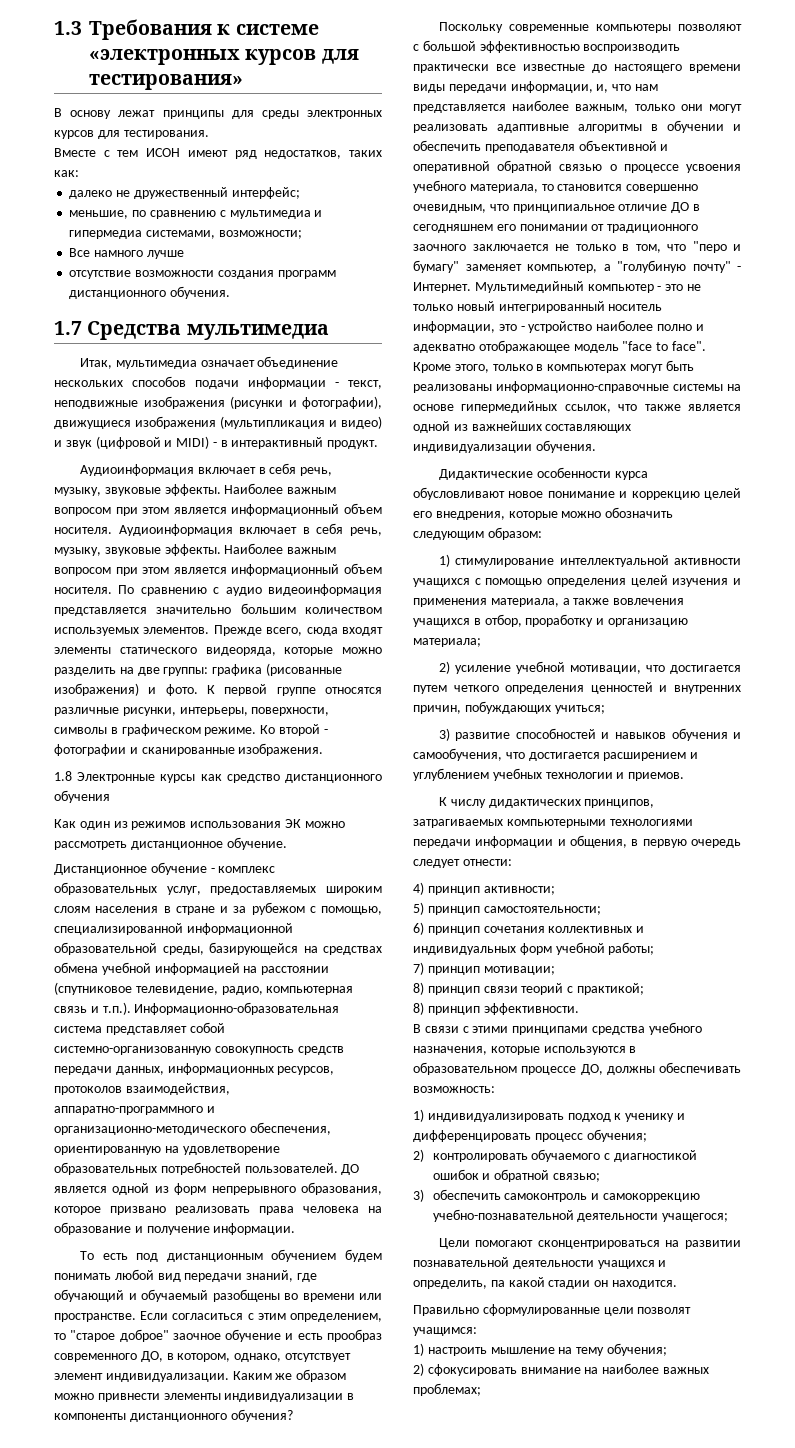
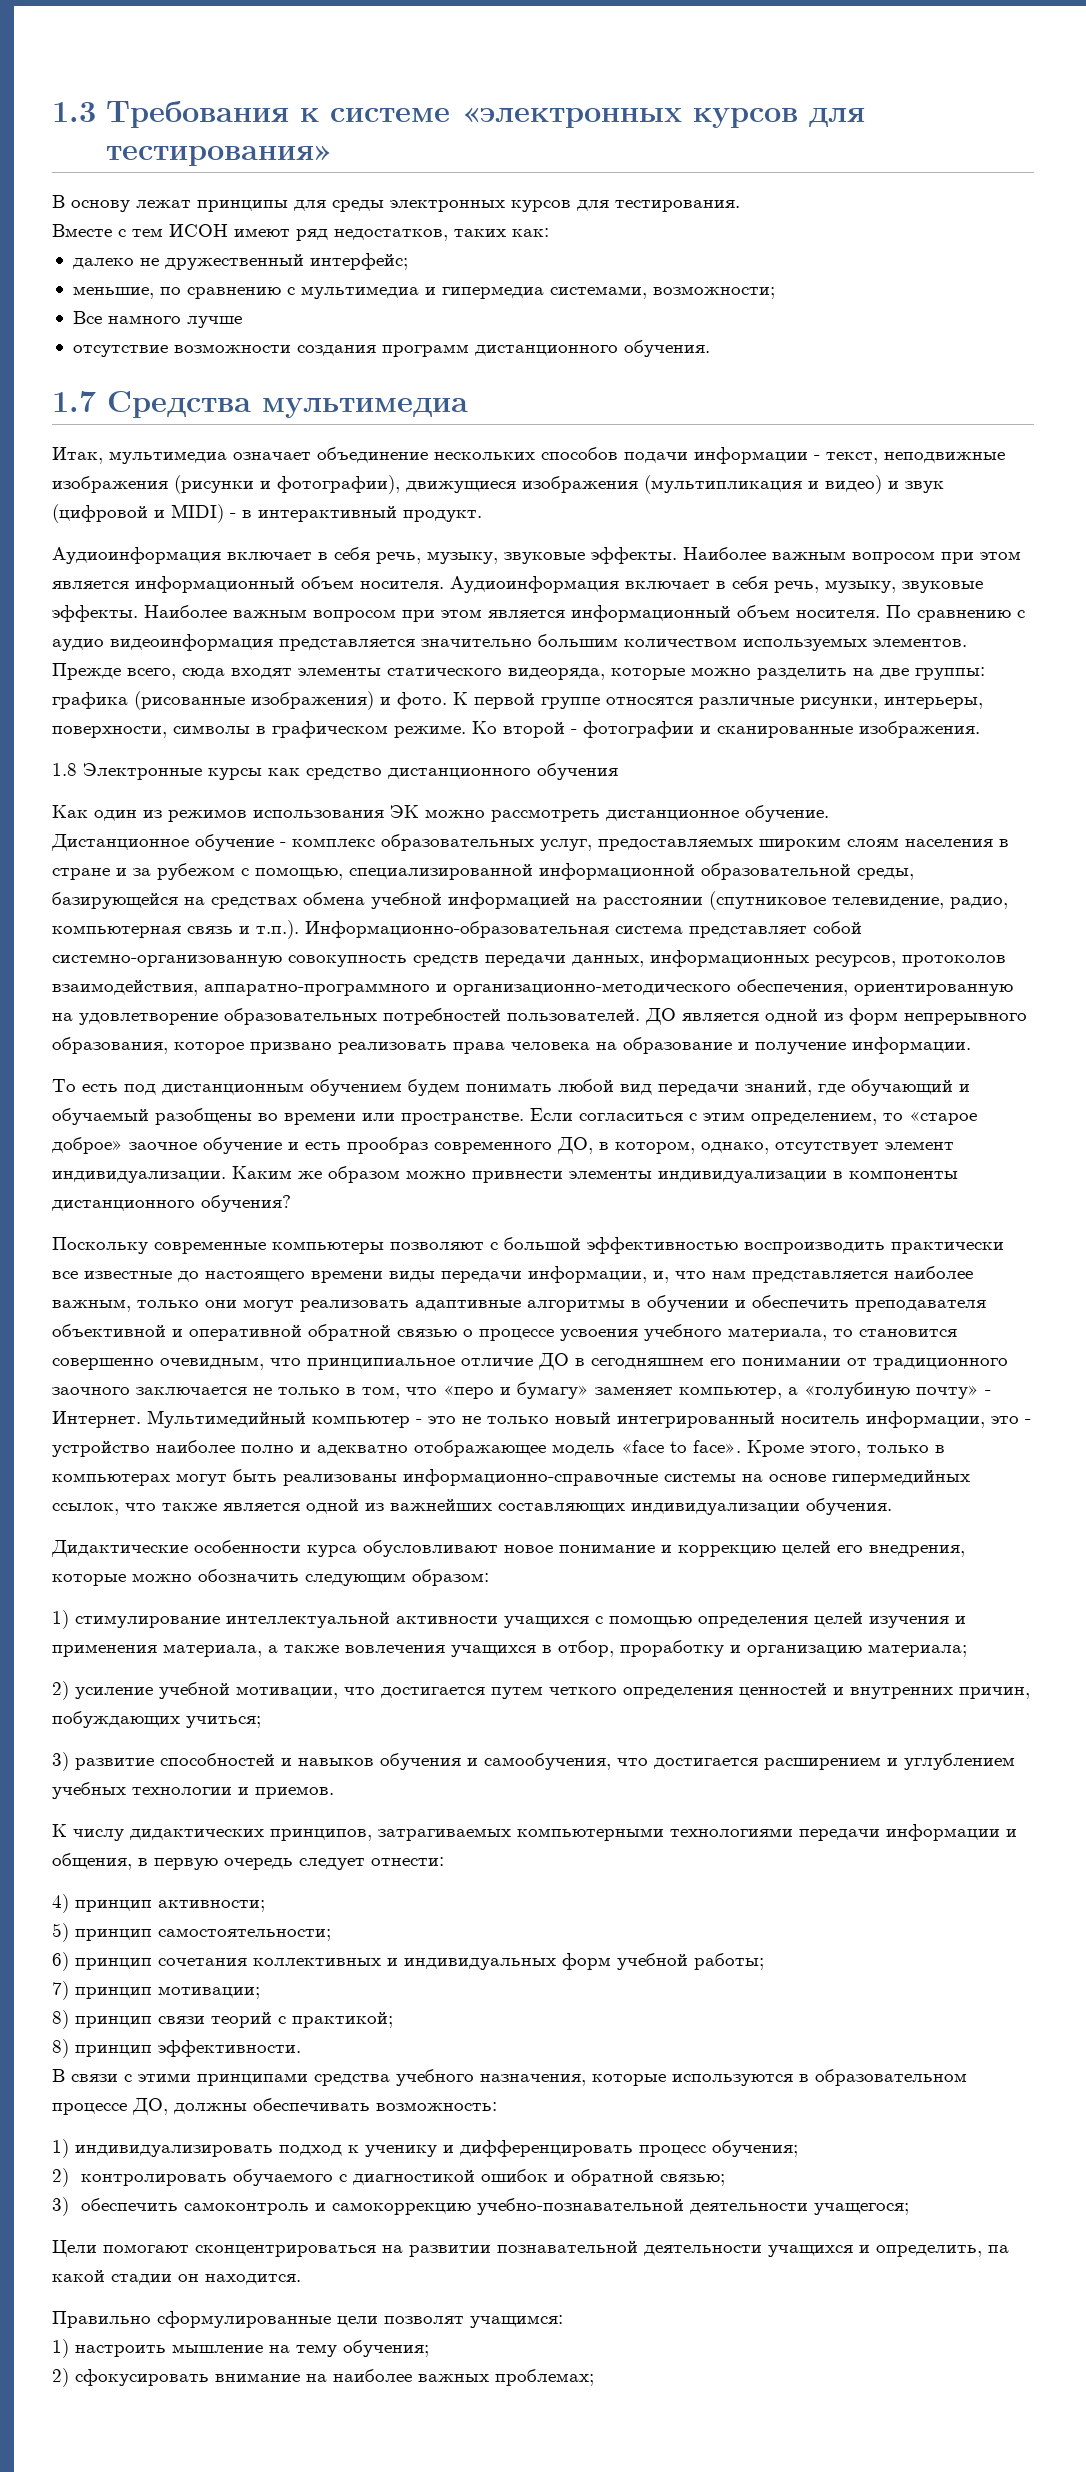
[70,1329,169,1342] "старое доброе" -> [909,1111,977,1125] [52,1137,123,1154] «старое доброе»
[692,241,741,253] [413,260,459,273] "перо и бумагу" -> [443,1382,589,1399] «перо и бумагу»
[617,260,731,273] "голубиную почту" -> [804,1382,979,1399] «голубиную почту»
[622,341,706,351] "face to face". -> [621,1440,741,1453] «face to face».

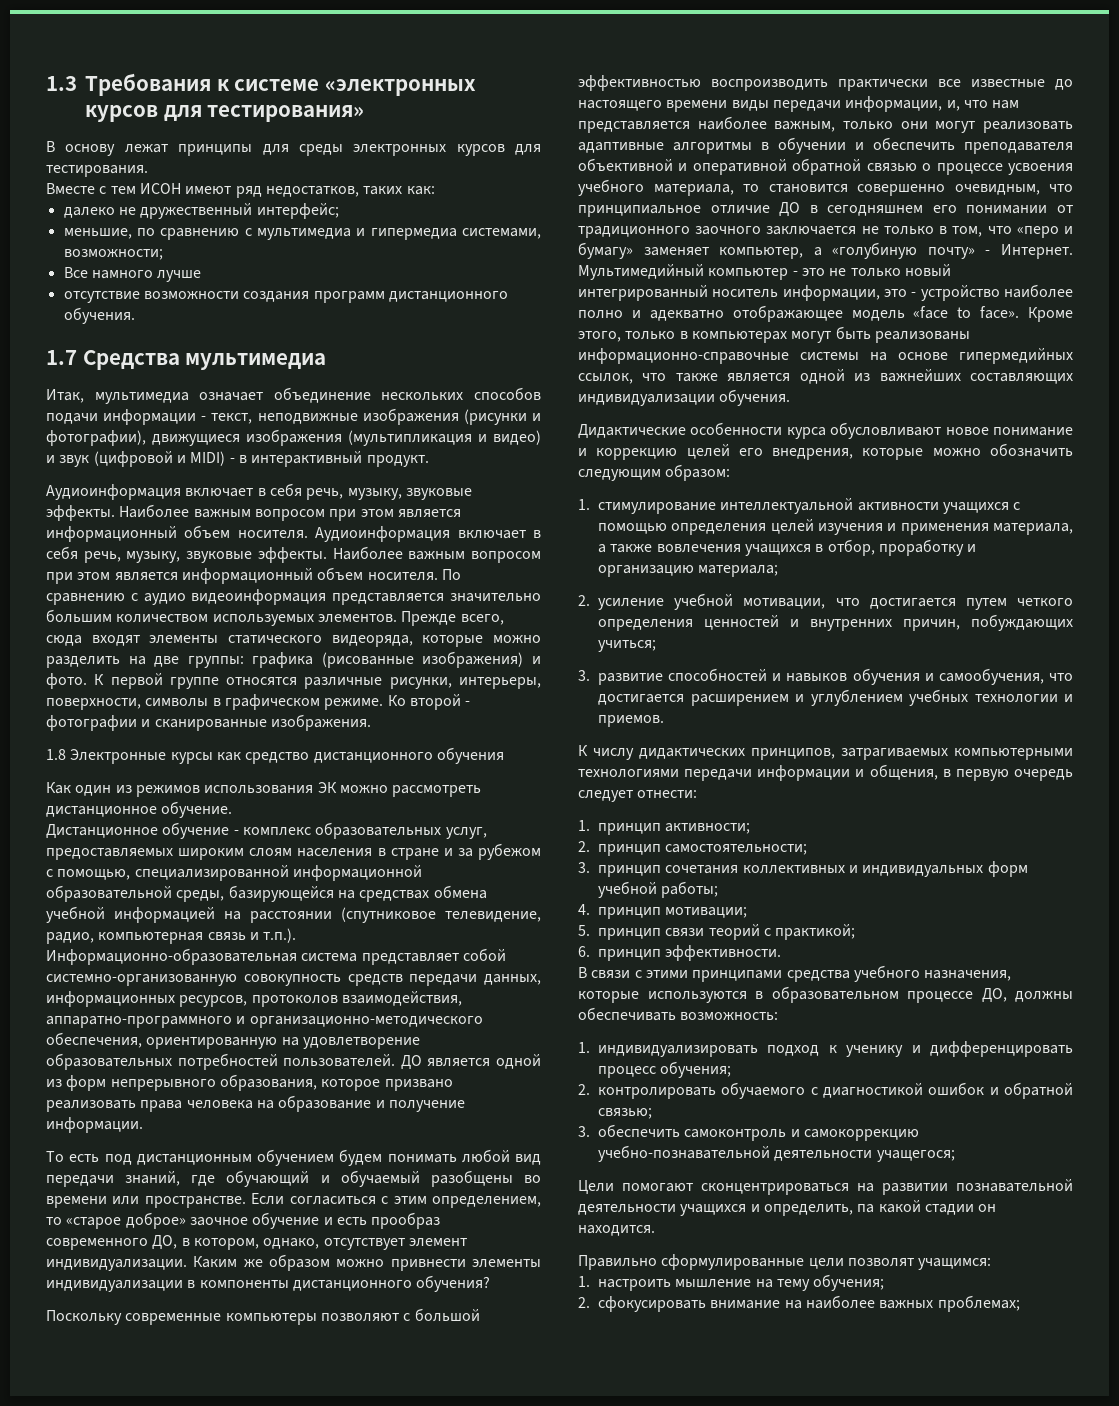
[52,1610,69,1629] 1) -> [578,499,590,510] 1.
[52,1681,69,1700] 2) -> [578,595,590,606] 2.
[52,1752,69,1771] 3) -> [578,670,590,681] 3.
[52,1894,69,1913] 4) -> [578,820,590,831] 1.
[52,1923,69,1942] 5) -> [578,841,590,852] 2.
[52,1952,69,1971] 6) -> [578,862,590,873] 3.
[52,1981,69,2000] 7) -> [578,904,590,915] 4.
[52,2010,69,2029] 8) -> [578,925,590,936] 5.
[52,2039,69,2058] 8) -> [578,946,590,957] 6.
[52,2139,69,2158] 1) -> [578,1042,590,1053] 1.
[52,2168,69,2187] 2) -> [578,1084,590,1095] 2.
[52,2197,69,2216] 3) -> [578,1126,590,1137] 3.
[52,2339,69,2358] 1) -> [578,1276,590,1287] 1.
[52,2368,69,2387] 2) -> [578,1297,590,1308] 2.

